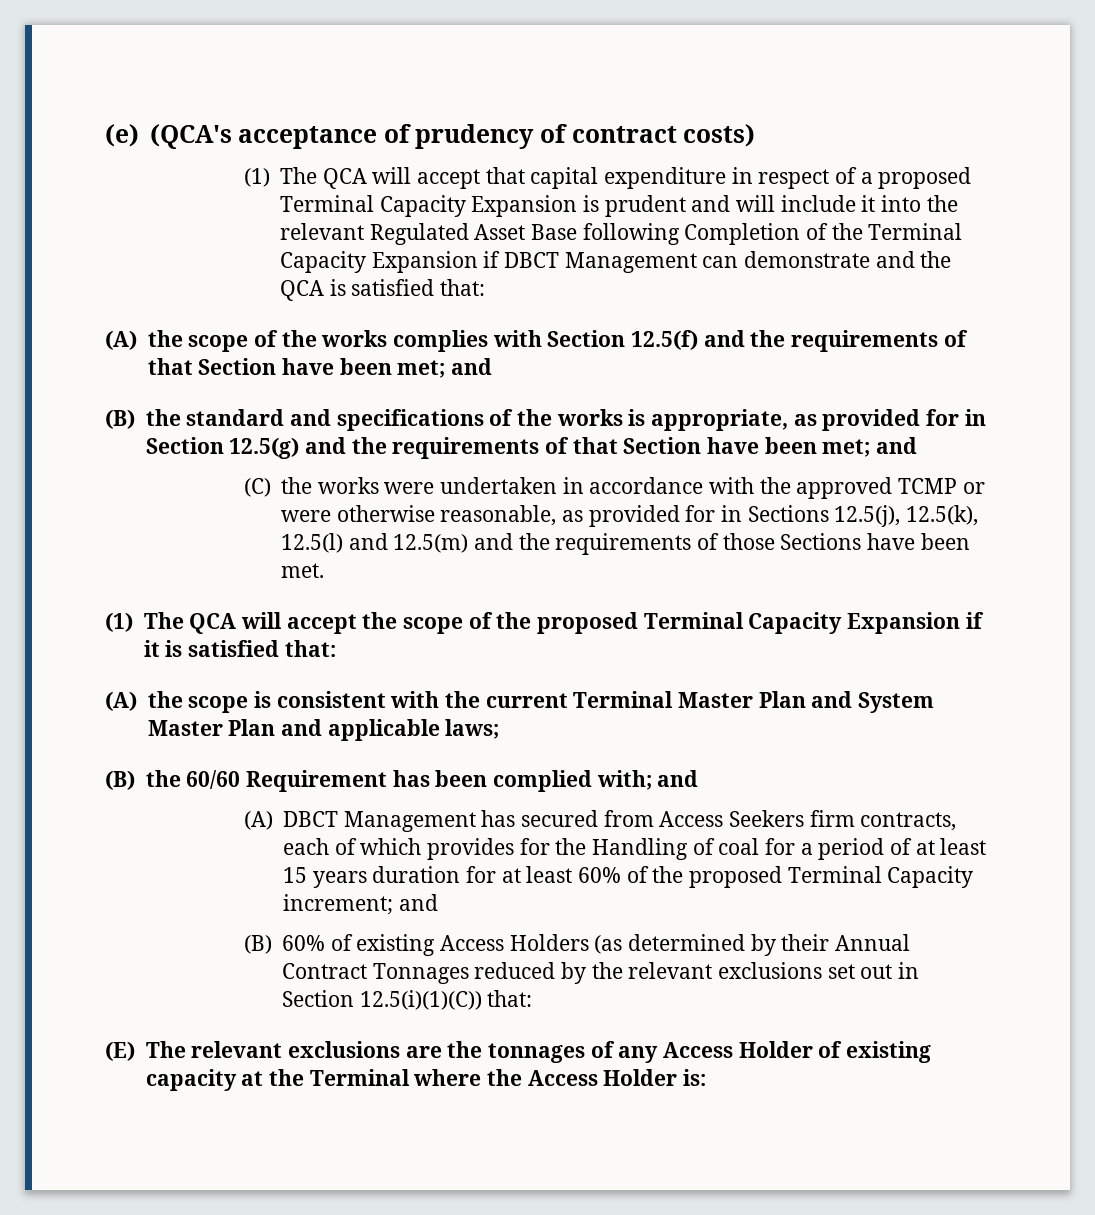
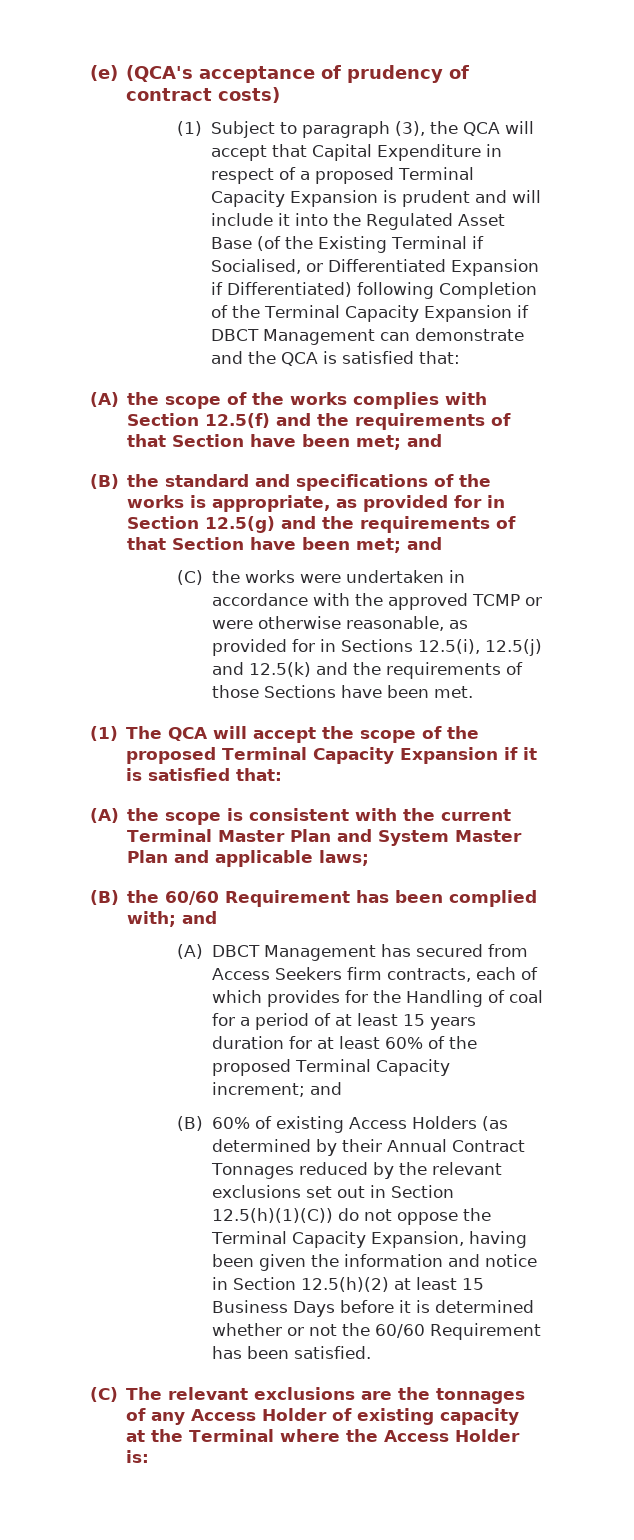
[280,167,318,184] The -> [210,121,458,138] Subject to paragraph (3), the
[530,167,727,189] capital expenditure -> [311,144,481,161] Capital Expenditure
[280,223,365,240] relevant -> (361, 219) none
(578, 232) none -> [256,236,484,253] [210,259,539,276] [210,282,352,297] (of the Existing Terminal if Socialised, or Differentiated Expansion if Differentiated)
[834,505,979,527] [281,533,469,553] 12.5(j), 12.5(k), 12.5(l) and 12.5(m) -> [417,639,542,656] [211,662,311,677] 12.5(i), 12.5(j) and 12.5(k)
[359,990,533,1010] [105,1041,135,1061] 12.5(i)(1)(C)) that: // (E) -> [211,1208,491,1225] [210,1231,527,1248] [211,1254,537,1271] [211,1277,484,1292] [211,1300,534,1317] [211,1323,541,1340] [211,1346,371,1359] [90,1387,118,1402] 12.5(h)(1)(C)) do not oppose the Terminal Capacity Expansion, having been given the information and notice in Section 12.5(h)(2) at least 15 Business Days before it is determined whether or not the 60/60 Requirement has been satisfied. // (C)

